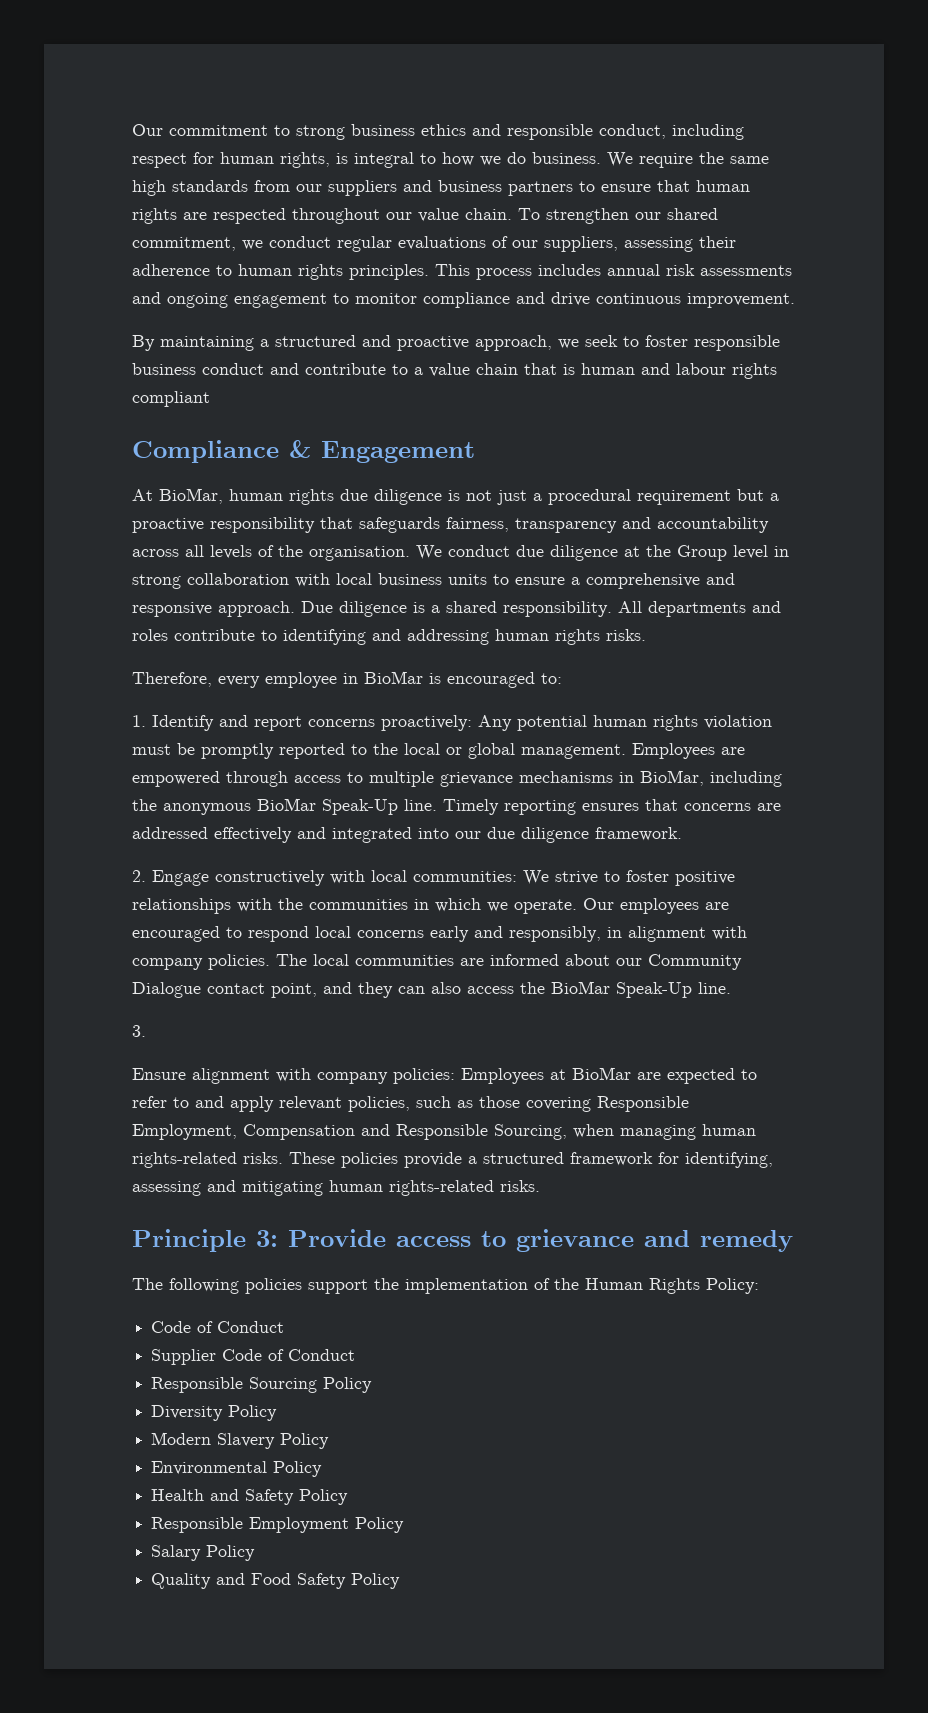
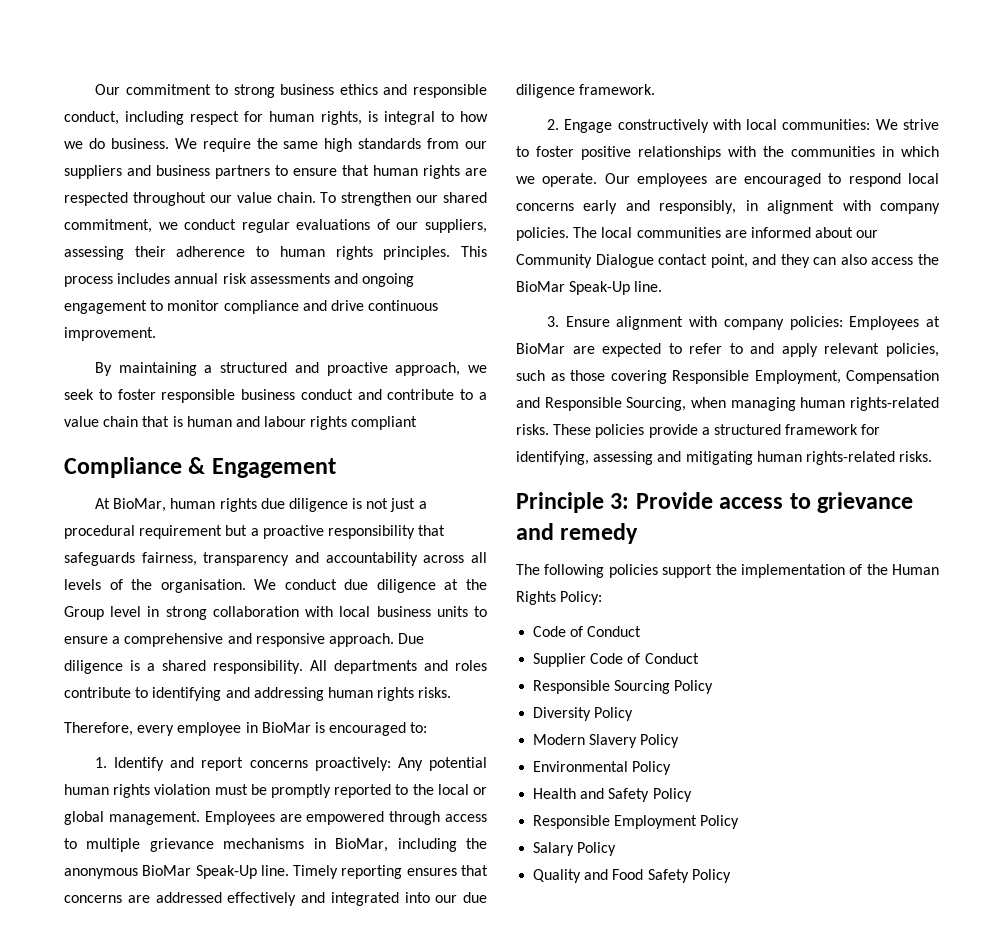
(146, 1031) // -> (559, 321) none

